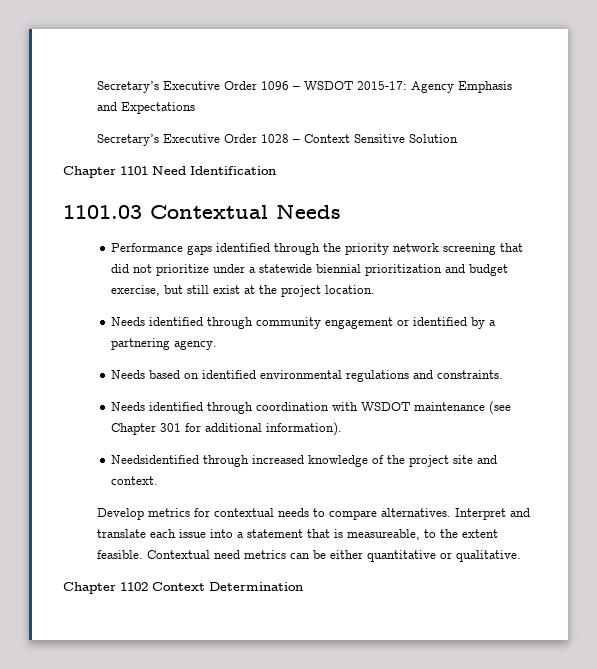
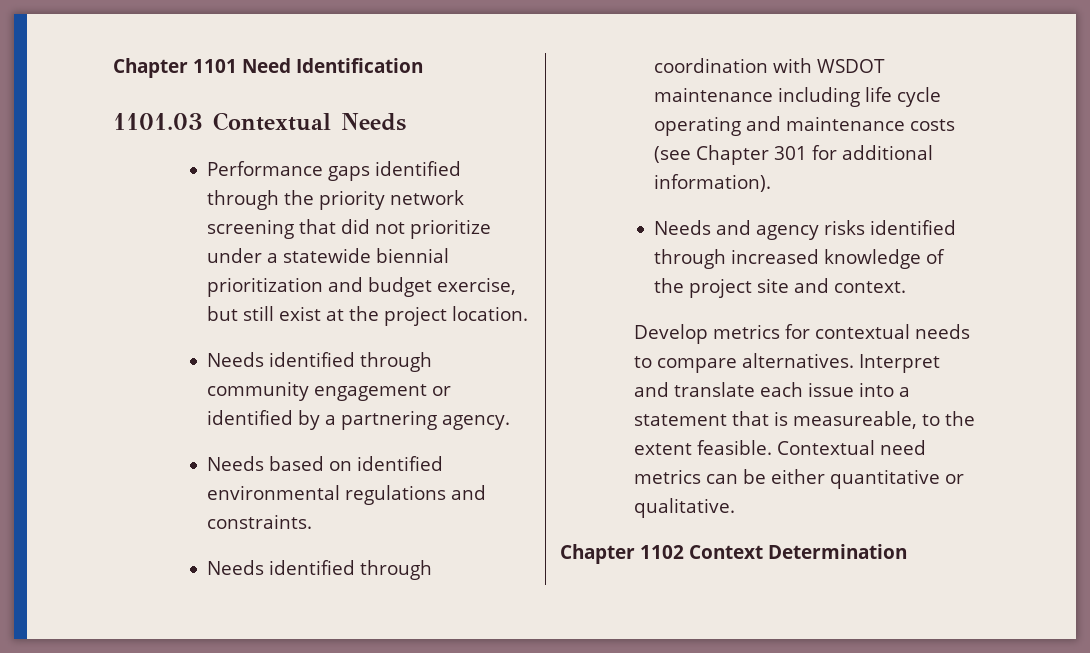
[96,81,512,93] [96,102,195,114] [96,134,458,146] Secretary’s Executive Order 1096 – WSDOT 2015-17: Agency Emphasis and Expectations // Secretary’s Executive Order 1028 – Context Sensitive Solution // -> (113, 68) none
(486, 406) none -> [778,87,942,107] [654,116,956,136] including life cycle operating and maintenance costs
[111,455,200,464] Needsidentified -> [654,220,957,240] Needs and agency risks identified

